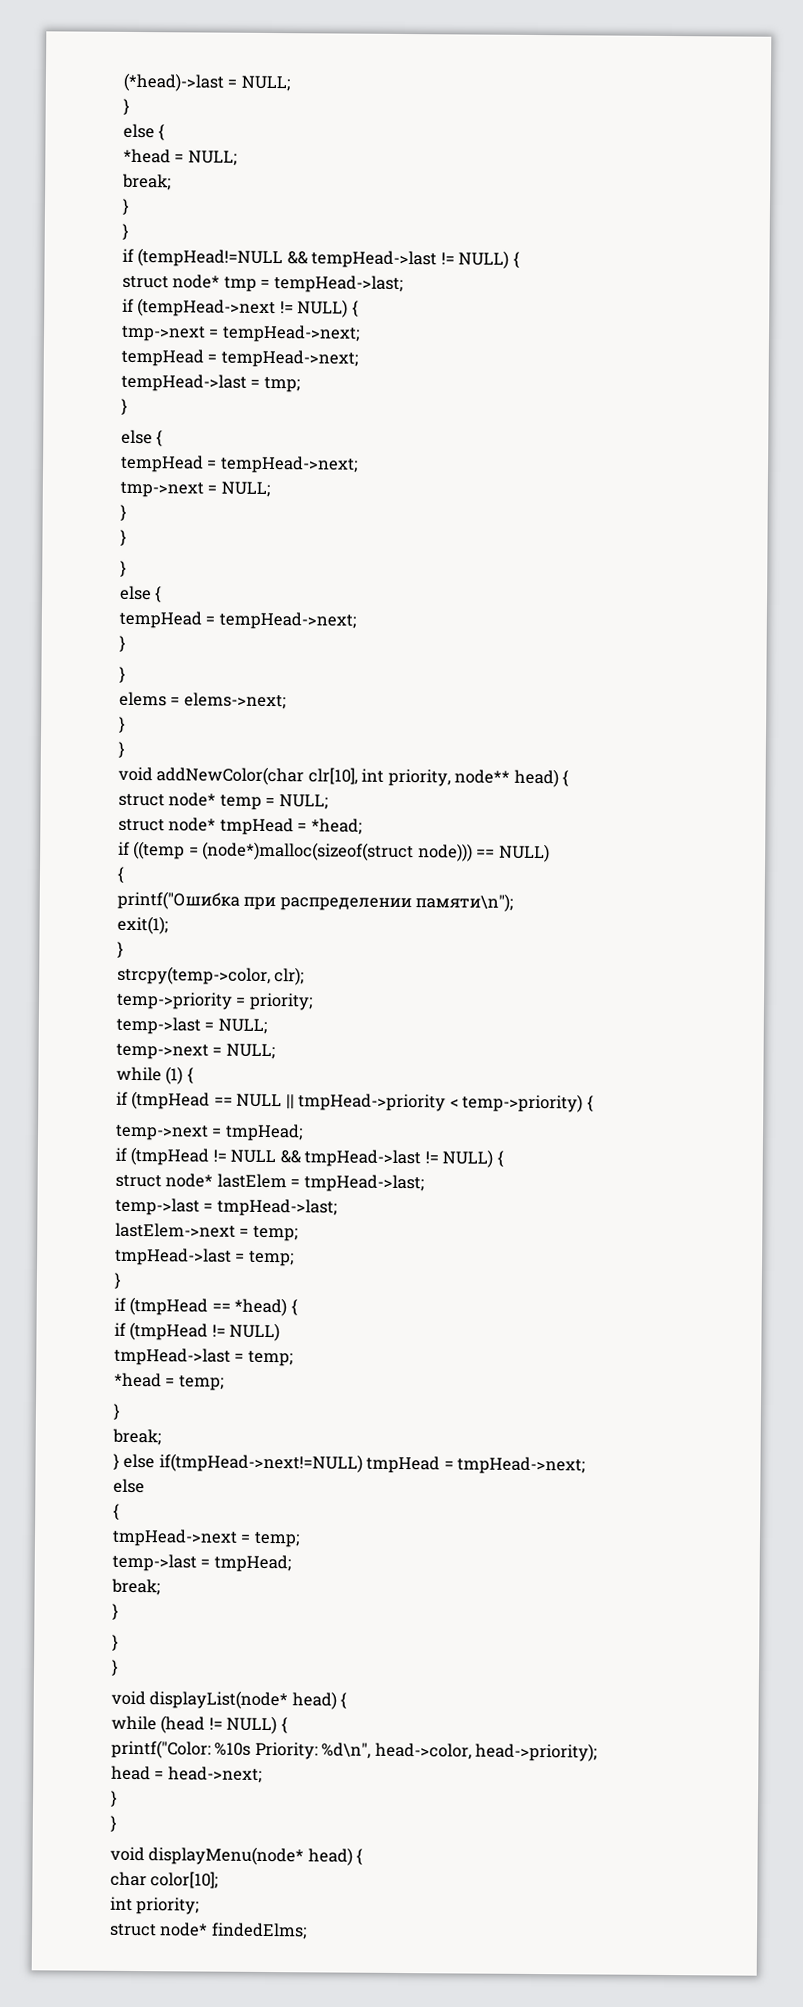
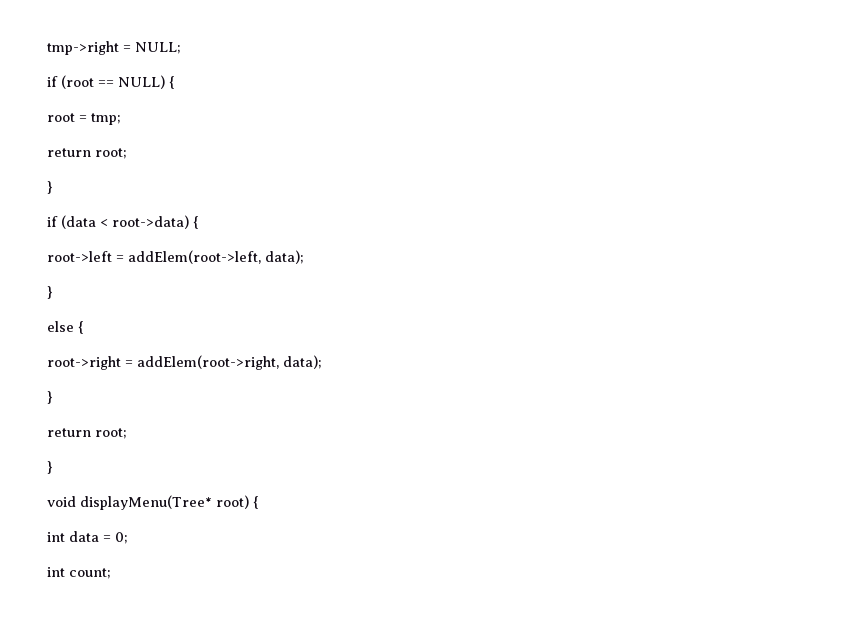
[123,72,290,92] [123,98,130,115] [123,123,166,141] [123,148,237,166] [122,173,171,191] [122,198,130,215] [122,223,129,240] [122,247,520,269] [122,274,403,293] [122,297,359,318] [121,324,360,343] [121,348,358,368] [121,373,300,393] [121,398,128,415] [121,429,164,447] [120,454,358,474] [120,481,270,498] [120,504,127,521] [120,529,127,546] [120,560,127,577] [120,585,163,603] [119,610,356,630] [119,635,126,652] [119,666,126,683] [119,691,286,710] [119,716,126,733] [118,741,125,758] [118,766,570,788] [118,792,328,810] [118,817,362,836] [118,840,550,863] [117,866,125,883] [117,890,514,912] [117,915,168,935] [117,941,124,958] [117,965,305,986] [116,991,313,1011] [116,1016,267,1035] [116,1043,275,1060] [116,1066,194,1085] [116,1090,594,1113] [115,1123,303,1142] [115,1146,504,1168] [115,1173,424,1193] [115,1197,337,1217] [115,1222,298,1242] [115,1247,294,1267] [114,1272,121,1289] [114,1296,298,1317] [114,1321,281,1342] [114,1347,293,1367] [114,1372,224,1391] [113,1403,120,1420] [112,1428,161,1446] [113,1453,586,1475] [113,1478,145,1494] [113,1503,120,1520] [112,1528,300,1548] [112,1553,291,1573] [111,1578,160,1596] [112,1603,119,1620] [112,1634,119,1651] [111,1659,119,1676] [111,1690,348,1710] [111,1715,288,1735] [111,1739,598,1762] [111,1765,262,1783] [110,1790,118,1807] [110,1815,117,1832] [110,1846,364,1866] [110,1871,219,1889] [110,1896,200,1915] [109,1922,307,1940] (*head)->last = NULL; // } // else { // *head = NULL; // break; // } // } // if (tempHead!=NULL && tempHead->last != NULL) { // struct node* tmp = tempHead->last; // if (tempHead->next != NULL) { // tmp->next = tempHead->next; // tempHead = tempHead->next; // tempHead->last = tmp; // } // else { // tempHead = tempHead->next; // tmp->next = NULL; // } // } // } // else { // tempHead = tempHead->next; // } // } // elems = elems->next; // } // } // void addNewColor(char clr[10], int priority, node** head) { // struct node* temp = NULL; // struct node* tmpHead = *head; // if ((temp = (node*)malloc(sizeof(struct node))) == NULL) // { // printf("Ошибка при распределении памяти\n"); // exit(1); // } // strcpy(temp->color, clr); // temp->priority = priority; // temp->last = NULL; // temp->next = NULL; // while (1) { // if (tmpHead == NULL || tmpHead->priority < temp->priority) { // temp->next = tmpHead; // if (tmpHead != NULL && tmpHead->last != NULL) { // struct node* lastElem = tmpHead->last; // temp->last = tmpHead->last; // lastElem->next = temp; // tmpHead->last = temp; // } // if (tmpHead == *head) { // if (tmpHead != NULL) // tmpHead->last = temp; // *head = temp; // } // break; // } else if(tmpHead->next!=NULL) tmpHead = tmpHead->next; // else // { // tmpHead->next = temp; // temp->last = tmpHead; // break; // } // } // } // void displayList(node* head) { // while (head != NULL) { // printf("Color: %10s Priority: %d\n", head->color, head->priority); // head = head->next; // } // } // void displayMenu(node* head) { // char color[10]; // int priority; // struct node* findedElms; -> [47,41,181,55] [47,75,175,89] [47,113,121,125] [47,148,127,159] [47,181,53,194] [47,215,199,229] [47,250,304,264] [47,286,53,299] [47,321,84,334] [47,355,322,370] [47,391,53,404] [47,428,127,439] [47,461,53,474] [47,495,259,510] [47,531,128,544] [47,567,111,579] tmp->right = NULL; // if (root == NULL) { // root = tmp; // return root; // } // if (data < root->data) { // root->left = addElem(root->left, data); // } // else { // root->right = addElem(root->right, data); // } // return root; // } // void displayMenu(Tree* root) { // int data = 0; // int count;

